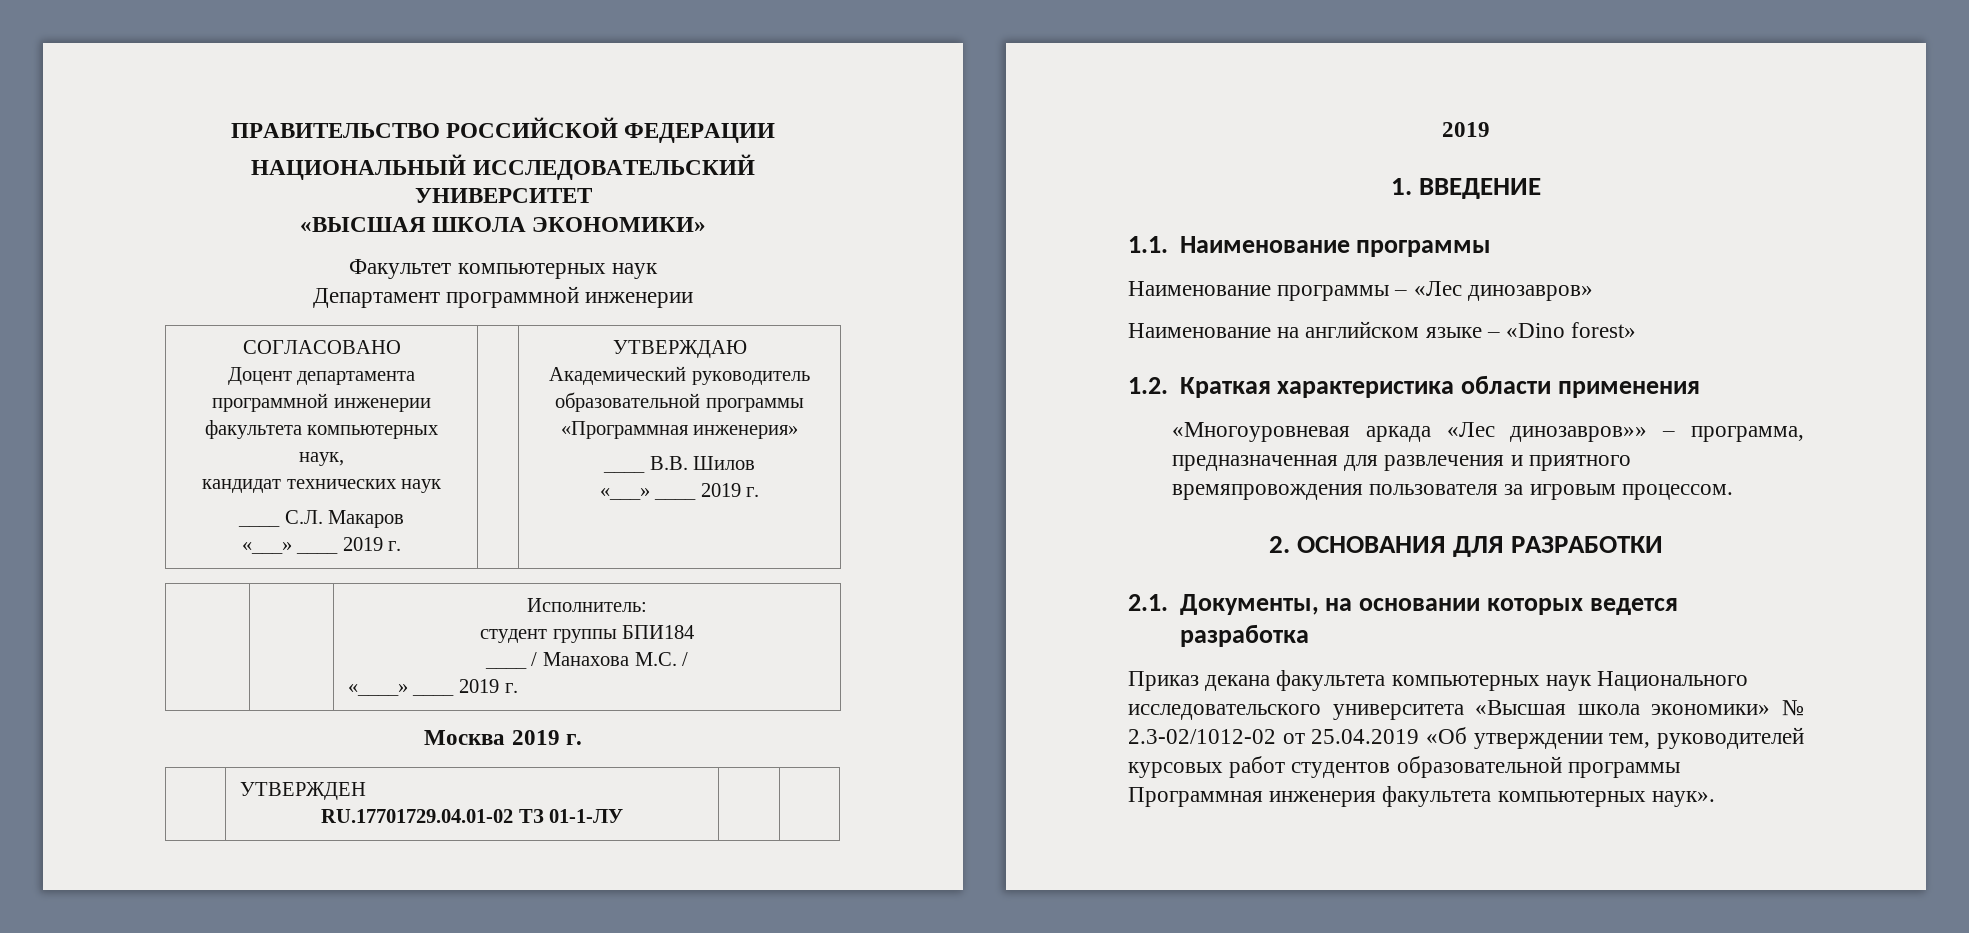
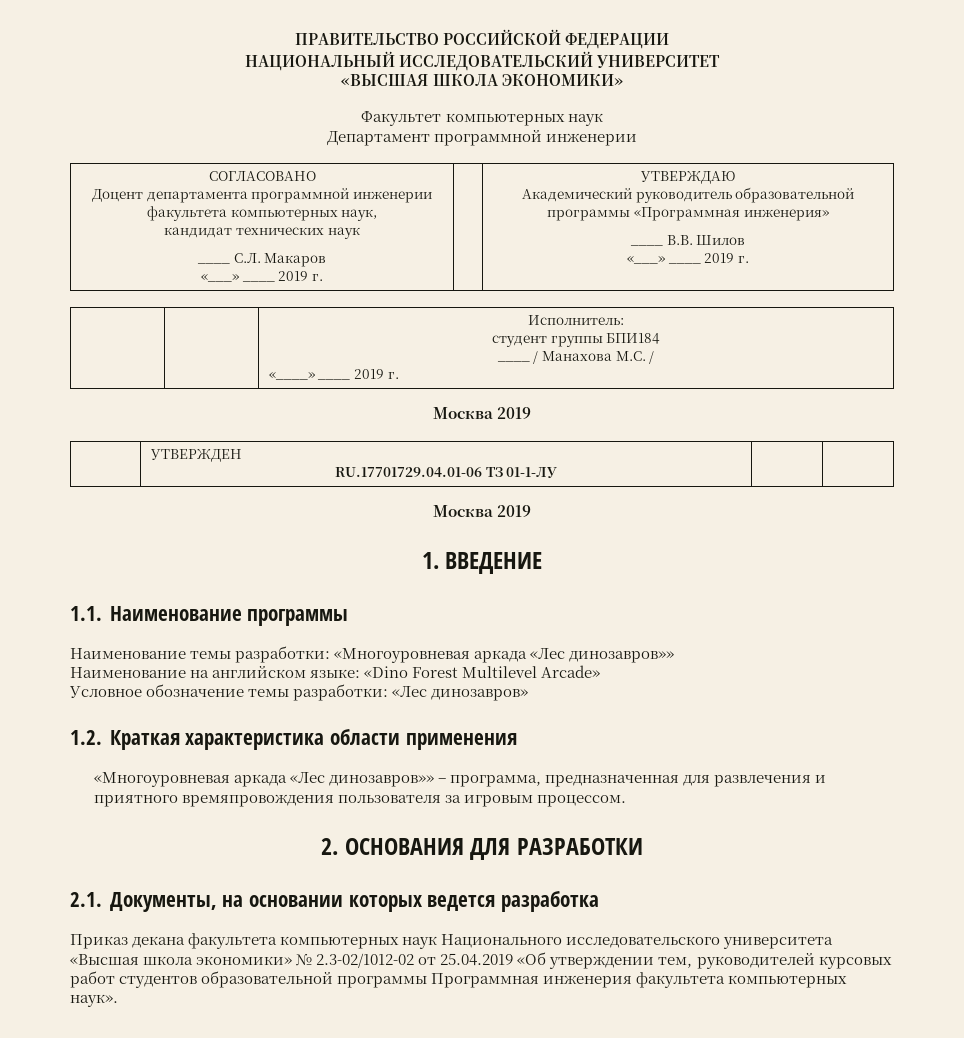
[565,734,582,745] г. -> (532, 413) none
[320,809,513,823] RU.17701729.04.01-02 -> [334,467,482,477] RU.17701729.04.01-06
(624, 816) none -> [432,505,493,517] Москва
[1277,281,1593,301] [1128,321,1637,338] программы – «Лес динозавров» // Наименование на английском языке – «Dino forest» -> [190,646,675,663] [70,665,601,678] [69,684,529,701] темы разработки: «Многоуровневая аркада «Лес динозавров»» // Наименование на английском языке: «Dino Forest Multilevel Arcade» // Условное обозначение темы разработки: «Лес динозавров»

